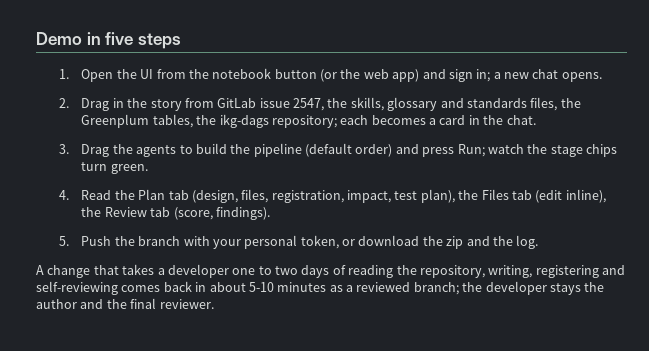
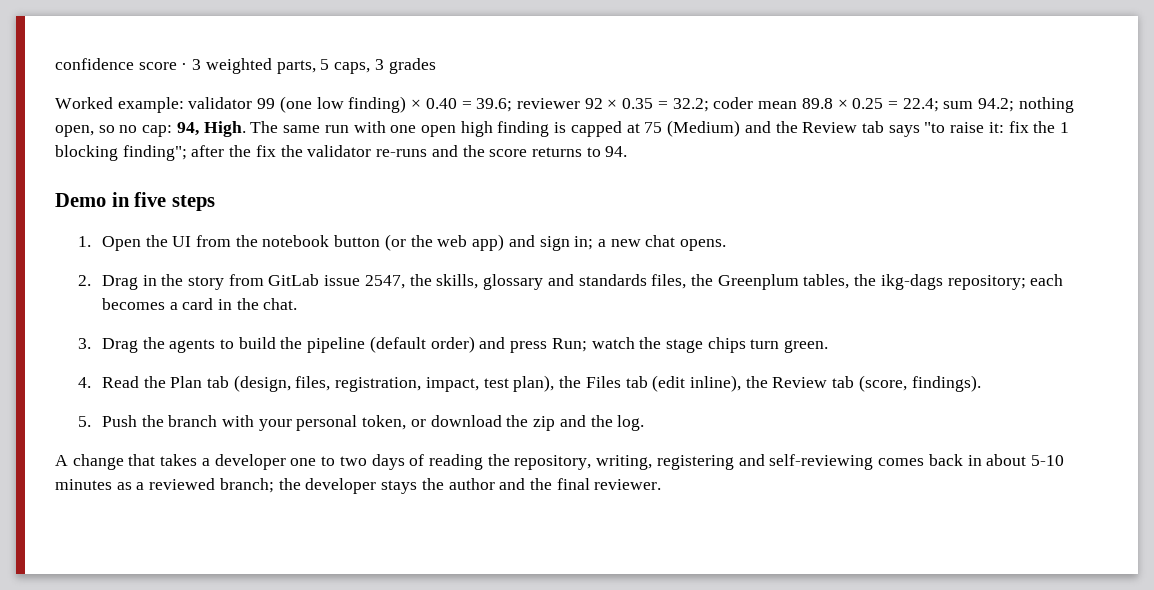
(36, 38) none -> [55,58,436,74] [55,96,1074,113] [55,120,1070,137] [55,145,628,161] confidence score · 3 weighted parts, 5 caps, 3 grades // Worked example: validator 99 (one low finding) × 0.40 = 39.6; reviewer 92 × 0.35 = 32.2; coder mean 89.8 × 0.25 = 22.4; sum 94.2; nothing open, so no cap: 94, High. The same run with one open high finding is capped at 75 (Medium) and the Review tab says "to raise it: fix the 1 blocking finding"; after the fix the validator re-runs and the score returns to 94. //

